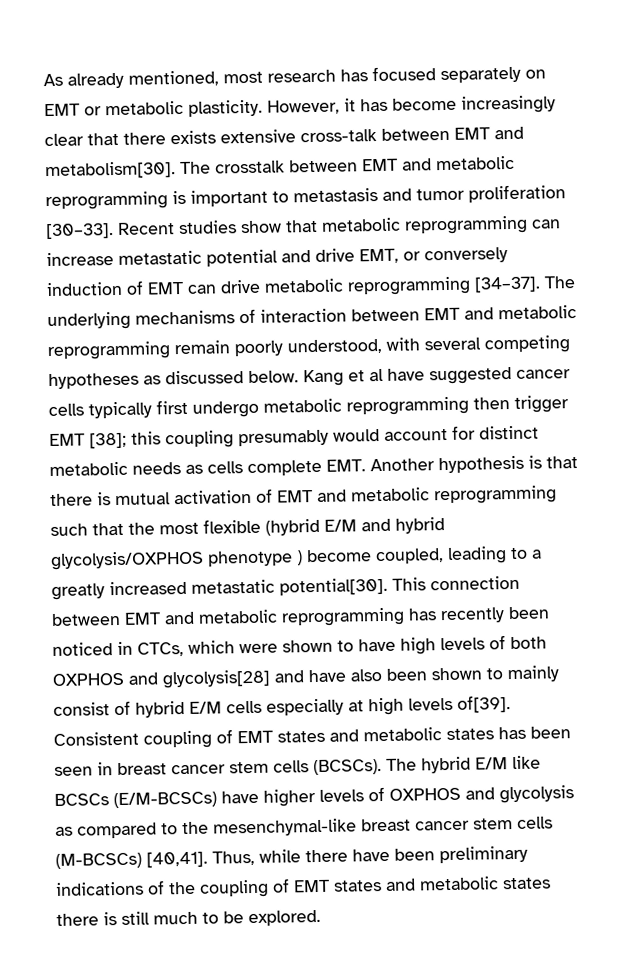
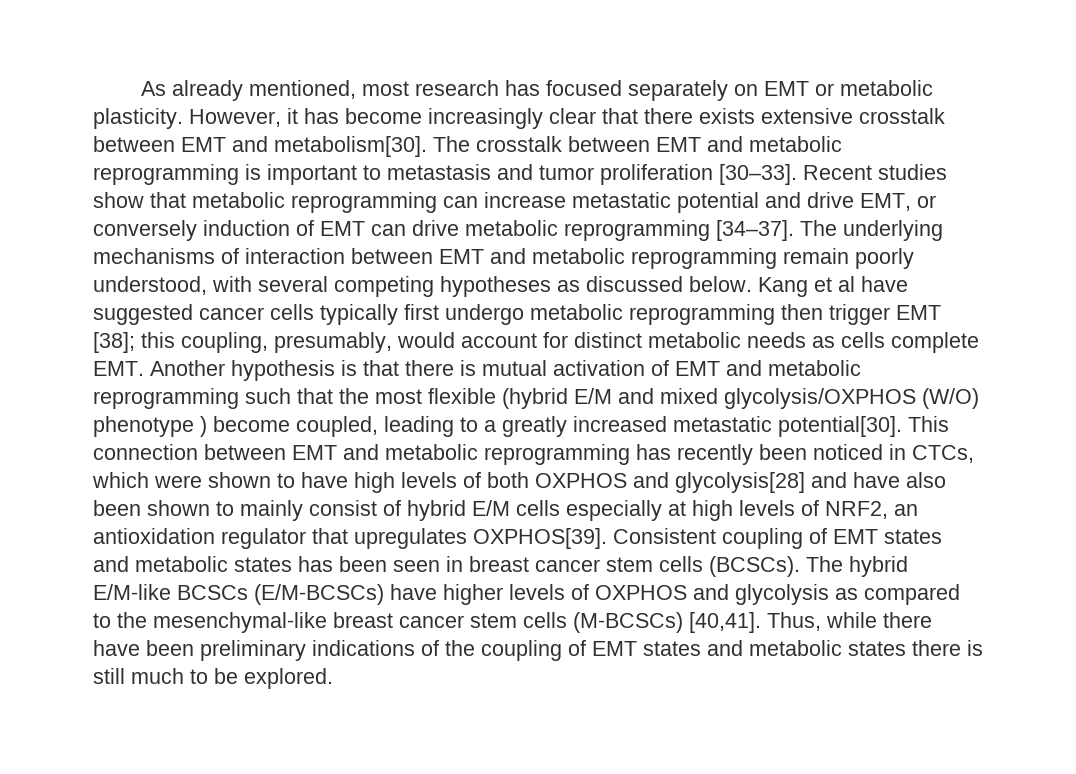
[300,129,377,143] cross-talk -> [859,108,945,124] crosstalk
[165,429,329,449] coupling presumably -> [181,332,392,353] coupling, presumably,
[395,517,445,534] [50,550,204,571] hybrid glycolysis/OXPHOS -> [660,388,979,409] mixed glycolysis/OXPHOS (W/O)
[457,695,511,713] of[39]. -> [801,500,918,519] [93,528,607,549] of NRF2, an antioxidation regulator that upregulates OXPHOS[39].
[475,755,541,770] E/M like -> [93,584,171,600] E/M-like

